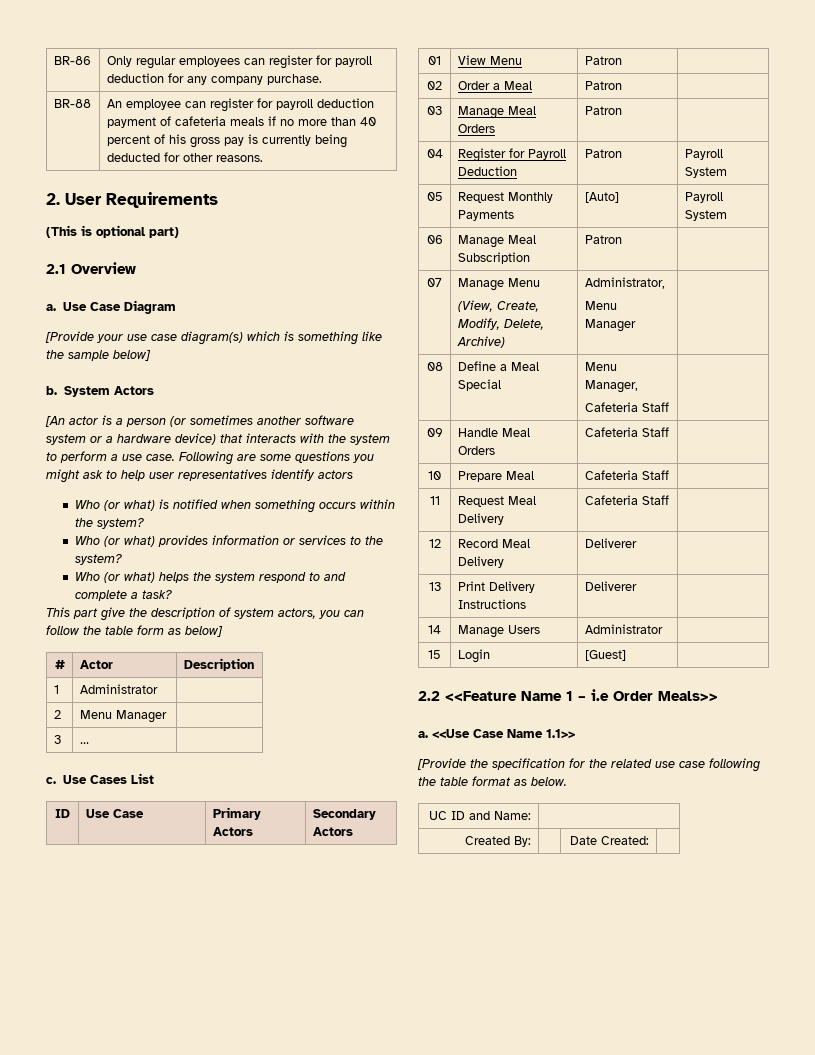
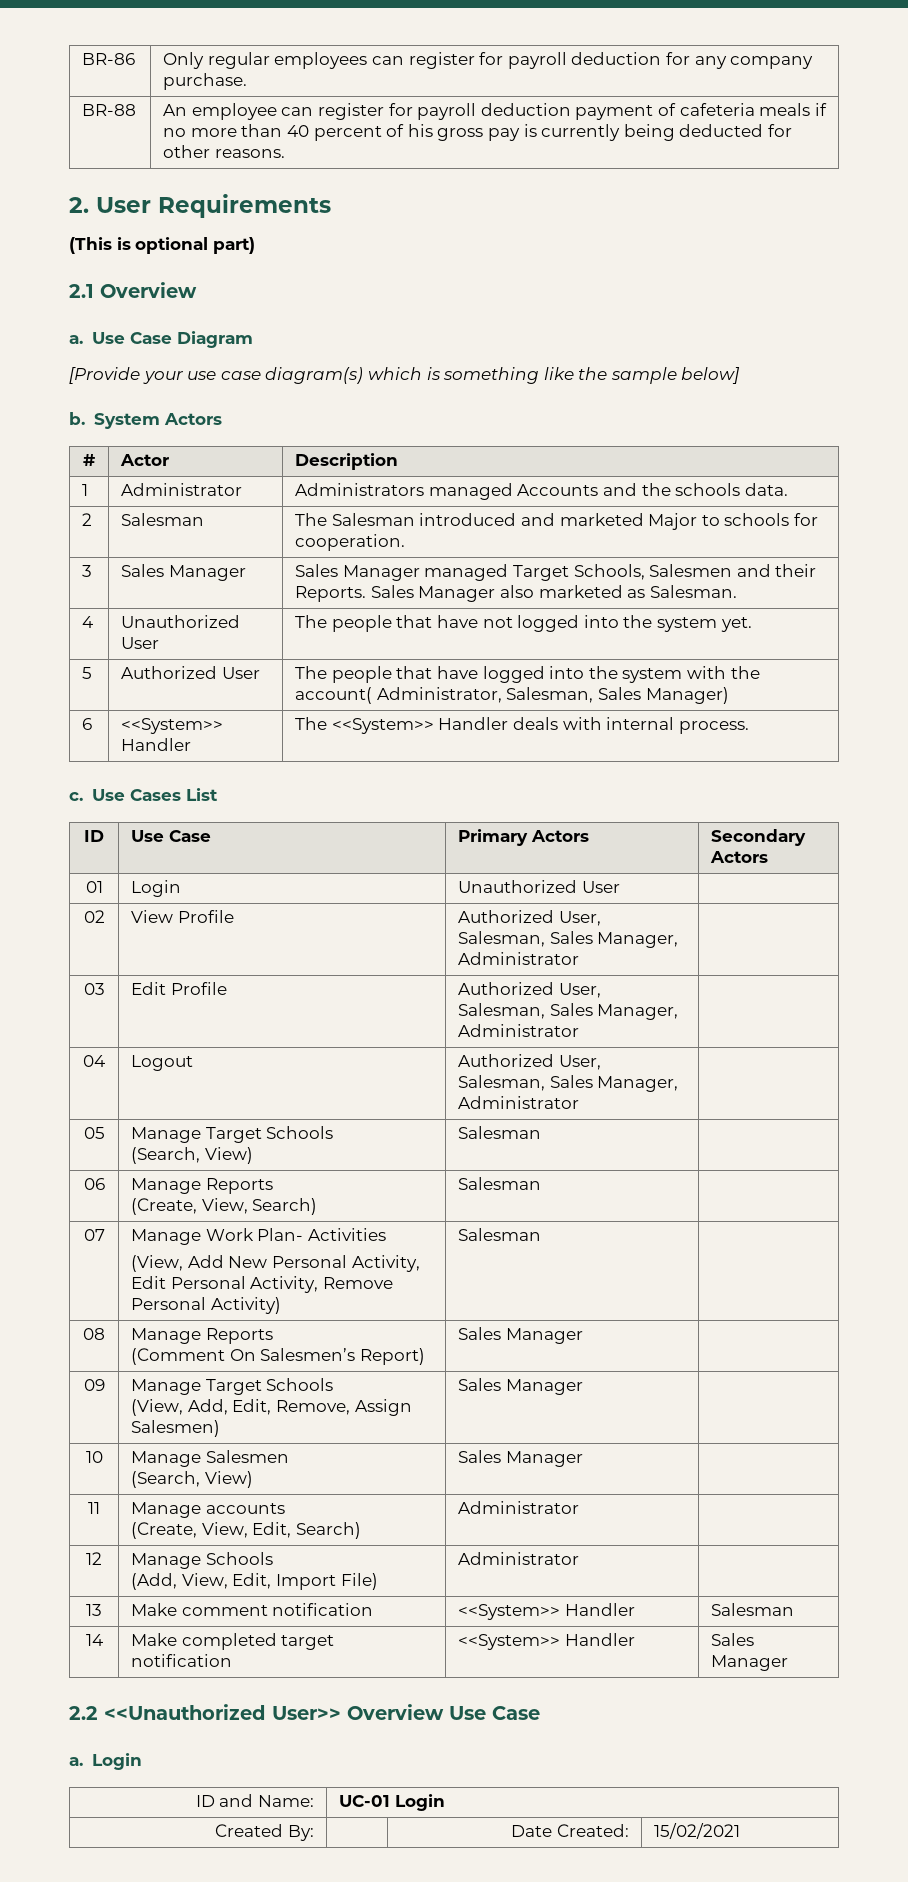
[45,415,354,427] [46,433,390,445] [46,451,374,465] [46,469,353,483] [74,499,395,513] [74,518,144,529] [74,535,383,547] [74,554,122,565] [74,572,346,583] [74,590,172,601] [46,607,364,621] [46,625,223,637] // [An actor is a person (or sometimes another software system or a hardware device) that interacts with the system to perform a use case. Following are some questions you might ask to help user representatives identify actors // Who (or what) is notified when something occurs within the system? // Who (or what) provides information or services to the system? // Who (or what) helps the system respond to and complete a task? // This part give the description of system actors, you can follow the table form as below] -> (222, 419) none
[53,710,61,719] [79,710,167,723] [53,735,61,744] [79,742,89,744] // 2 | Menu Manager | // 3 | … | -> [295,483,788,500] [82,513,93,526] [121,513,205,526] [295,513,818,530] [295,534,406,551] [82,565,93,577] [121,564,246,581] [295,564,817,581] [295,585,737,602] [82,616,94,628] [121,615,241,628] [121,637,160,649] [295,615,752,632] [82,667,93,679] [121,666,260,679] [295,666,760,683] [295,687,729,704] [82,718,93,730] [121,718,224,734] [121,738,192,751] [295,717,749,734] Administrators managed Accounts and the schools data. // 2 | Salesman | The Salesman introduced and marketed Major to schools for cooperation. // 3 | Sales Manager | Sales Manager managed Target Schools, Salesmen and their Reports. Sales Manager also marketed as Salesman. // 4 | Unauthorized User | The people that have not logged into the system yet. // 5 | Authorized User | The people that have logged into the system with the account( Administrator, Salesman, Sales Manager) // 6 | <<System>> Handler | The <<System>> Handler deals with internal process.
[457,55,522,65] [584,56,622,65] [427,81,442,90] [457,81,532,90] [584,81,622,90] [427,106,442,115] [457,106,536,119] [457,124,495,133] [584,106,622,115] [426,149,443,158] [457,148,566,162] [457,166,517,176] [584,149,622,158] [684,149,723,160] [684,167,727,178] [426,192,443,201] [457,192,553,203] [457,210,514,221] [584,192,619,203] [684,192,723,203] [684,210,727,221] [426,235,443,244] [457,235,536,248] [457,252,530,264] [584,235,622,244] [427,278,442,287] [457,278,540,291] [457,300,539,312] [457,318,544,330] [456,336,505,348] [584,277,665,289] [584,301,617,310] [584,319,636,332] [426,362,443,371] [457,361,539,371] [457,379,501,391] [584,362,617,371] [584,380,638,393] [584,402,669,412] [426,428,443,437] [457,428,530,437] [457,446,495,455] [584,427,669,437] [428,471,441,480] [457,471,534,482] [584,470,669,480] [429,496,440,505] [457,496,536,507] [457,513,504,525] [584,495,669,505] [428,539,441,548] [457,539,530,548] [457,556,504,568] [584,538,637,548] [428,582,441,591] [457,581,535,593] [457,599,526,609] [584,581,637,591] [428,625,441,634] [457,625,540,638] [584,624,663,634] [428,650,441,659] [457,649,490,663] [584,650,626,661] [418,689,718,702] [418,729,575,739] [417,758,760,772] [418,776,567,786] [429,811,448,820] View Menu | Patron | // 02 | Order a Meal | Patron | // 03 | Manage Meal Orders | Patron | // 04 | Register for Payroll Deduction | Patron | Payroll System // 05 | Request Monthly Payments | [Auto] | Payroll System // 06 | Manage Meal Subscription | Patron | // 07 | Manage Menu // (View, Create, Modify, Delete, Archive) | Administrator, // Menu Manager | // 08 | Define a Meal Special | Menu Manager, // Cafeteria Staff | // 09 | Handle Meal Orders | Cafeteria Staff | // 10 | Prepare Meal | Cafeteria Staff | // 11 | Request Meal Delivery | Cafeteria Staff | // 12 | Record Meal Delivery | Deliverer | // 13 | Print Delivery Instructions | Deliverer | // 14 | Manage Users | Administrator | // 15 | Login | [Guest] | // 2.2 <<Feature Name 1 – i.e Order Meals>> // a. <<Use Case Name 1.1>> // [Provide the specification for the related use case following the table format as below. // UC -> [131,880,182,897] [458,880,620,893] [83,910,105,923] [131,910,234,923] [458,910,601,926] [458,931,679,948] [458,952,580,965] [83,983,105,995] [131,982,227,995] [458,982,601,998] [458,1003,679,1020] [458,1024,580,1037] [83,1055,105,1067] [131,1055,194,1071] [458,1054,601,1070] [458,1075,679,1092] [458,1096,580,1109] [83,1127,105,1139] [131,1126,334,1143] [131,1147,253,1164] [458,1126,542,1139] [83,1178,105,1190] [131,1178,273,1194] [131,1198,318,1215] [458,1177,542,1190] [83,1229,105,1241] [131,1228,387,1245] [131,1255,420,1272] [131,1276,394,1293] [131,1297,281,1314] [458,1228,542,1241] [83,1328,105,1340] [131,1328,273,1344] [131,1348,426,1365] [458,1327,583,1344] [83,1379,105,1391] [131,1378,334,1395] [131,1399,412,1416] [131,1420,221,1437] [458,1378,583,1395] [85,1451,103,1463] [131,1450,289,1467] [131,1471,253,1488] [458,1450,583,1467] [88,1502,100,1514] [131,1502,285,1518] [131,1522,362,1539] [458,1501,580,1514] [86,1552,102,1565] [131,1552,273,1569] [131,1573,378,1590] [458,1552,580,1565] [86,1604,102,1616] [131,1603,374,1616] [458,1603,635,1620] [711,1603,795,1616] [85,1634,103,1646] [131,1633,335,1650] [131,1654,233,1667] [458,1633,635,1650] [711,1633,755,1646] [711,1655,789,1671] [69,1704,540,1720] [69,1753,142,1770] Login | Unauthorized User | // 02 | View Profile | Authorized User, Salesman, Sales Manager, Administrator | // 03 | Edit Profile | Authorized User, Salesman, Sales Manager, Administrator | // 04 | Logout | Authorized User, Salesman, Sales Manager, Administrator | // 05 | Manage Target Schools // (Search, View) | Salesman | // 06 | Manage Reports // (Create, View, Search) | Salesman | // 07 | Manage Work Plan- Activities // (View, Add New Personal Activity, Edit Personal Activity, Remove Personal Activity) | Salesman | // 08 | Manage Reports // (Comment On Salesmen’s Report) | Sales Manager | // 09 | Manage Target Schools // (View, Add, Edit, Remove, Assign Salesmen) | Sales Manager | // 10 | Manage Salesmen // (Search, View) | Sales Manager | // 11 | Manage accounts // (Create, View, Edit, Search) | Administrator | // 12 | Manage Schools // (Add, View, Edit, Import File) | Administrator | // 13 | Make comment notification | <<System>> Handler | Salesman // 14 | Make completed target notification | <<System>> Handler | Sales Manager // 2.2 <<Unauthorized User>> Overview Use Case // a. Login //
(532, 815) none -> [339,1794,445,1811] UC-01 Login
(650, 840) none -> [654,1823,741,1839] 15/02/2021

